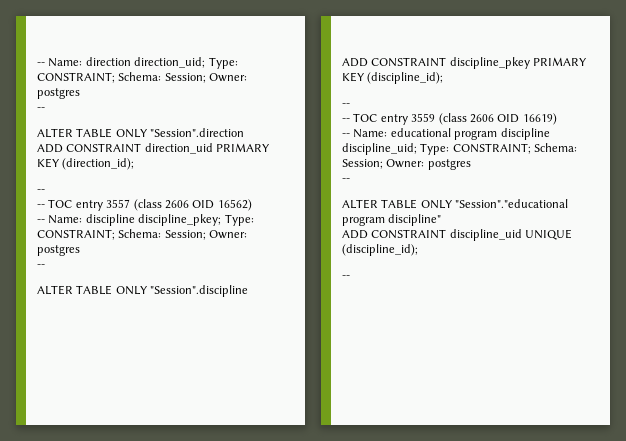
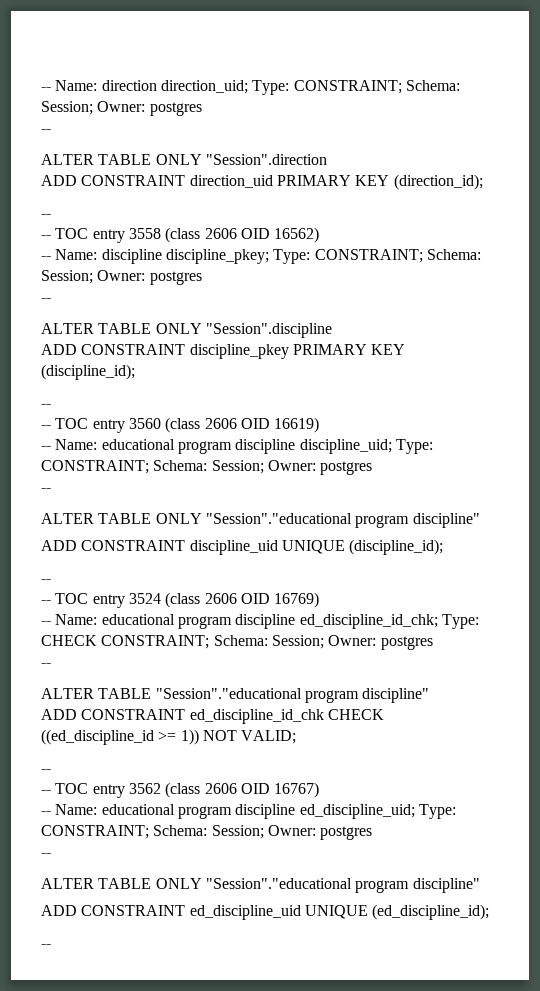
[106,199,131,208] 3557 -> [128,228,161,239] 3558
[411,113,436,122] 3559 -> [128,418,161,429] 3560
(350, 277) none -> [41,592,320,608] [41,614,479,629] [41,635,433,650] [41,663,51,667] [41,688,430,703] [41,709,384,724] [41,729,297,745] [41,769,51,773] [41,782,320,798] [41,804,456,819] [41,825,373,840] [41,853,51,857] [41,878,480,893] [41,904,490,920] [41,944,51,948] // -- TOC entry 3524 (class 2606 OID 16769) // -- Name: educational program discipline ed_discipline_id_chk; Type: CHECK CONSTRAINT; Schema: Session; Owner: postgres // -- // ALTER TABLE "Session"."educational program discipline" // ADD CONSTRAINT ed_discipline_id_chk CHECK ((ed_discipline_id >= 1)) NOT VALID; // -- // -- TOC entry 3562 (class 2606 OID 16767) // -- Name: educational program discipline ed_discipline_uid; Type: CONSTRAINT; Schema: Session; Owner: postgres // -- // ALTER TABLE ONLY "Session"."educational program discipline" // ADD CONSTRAINT ed_discipline_uid UNIQUE (ed_discipline_id); // --

